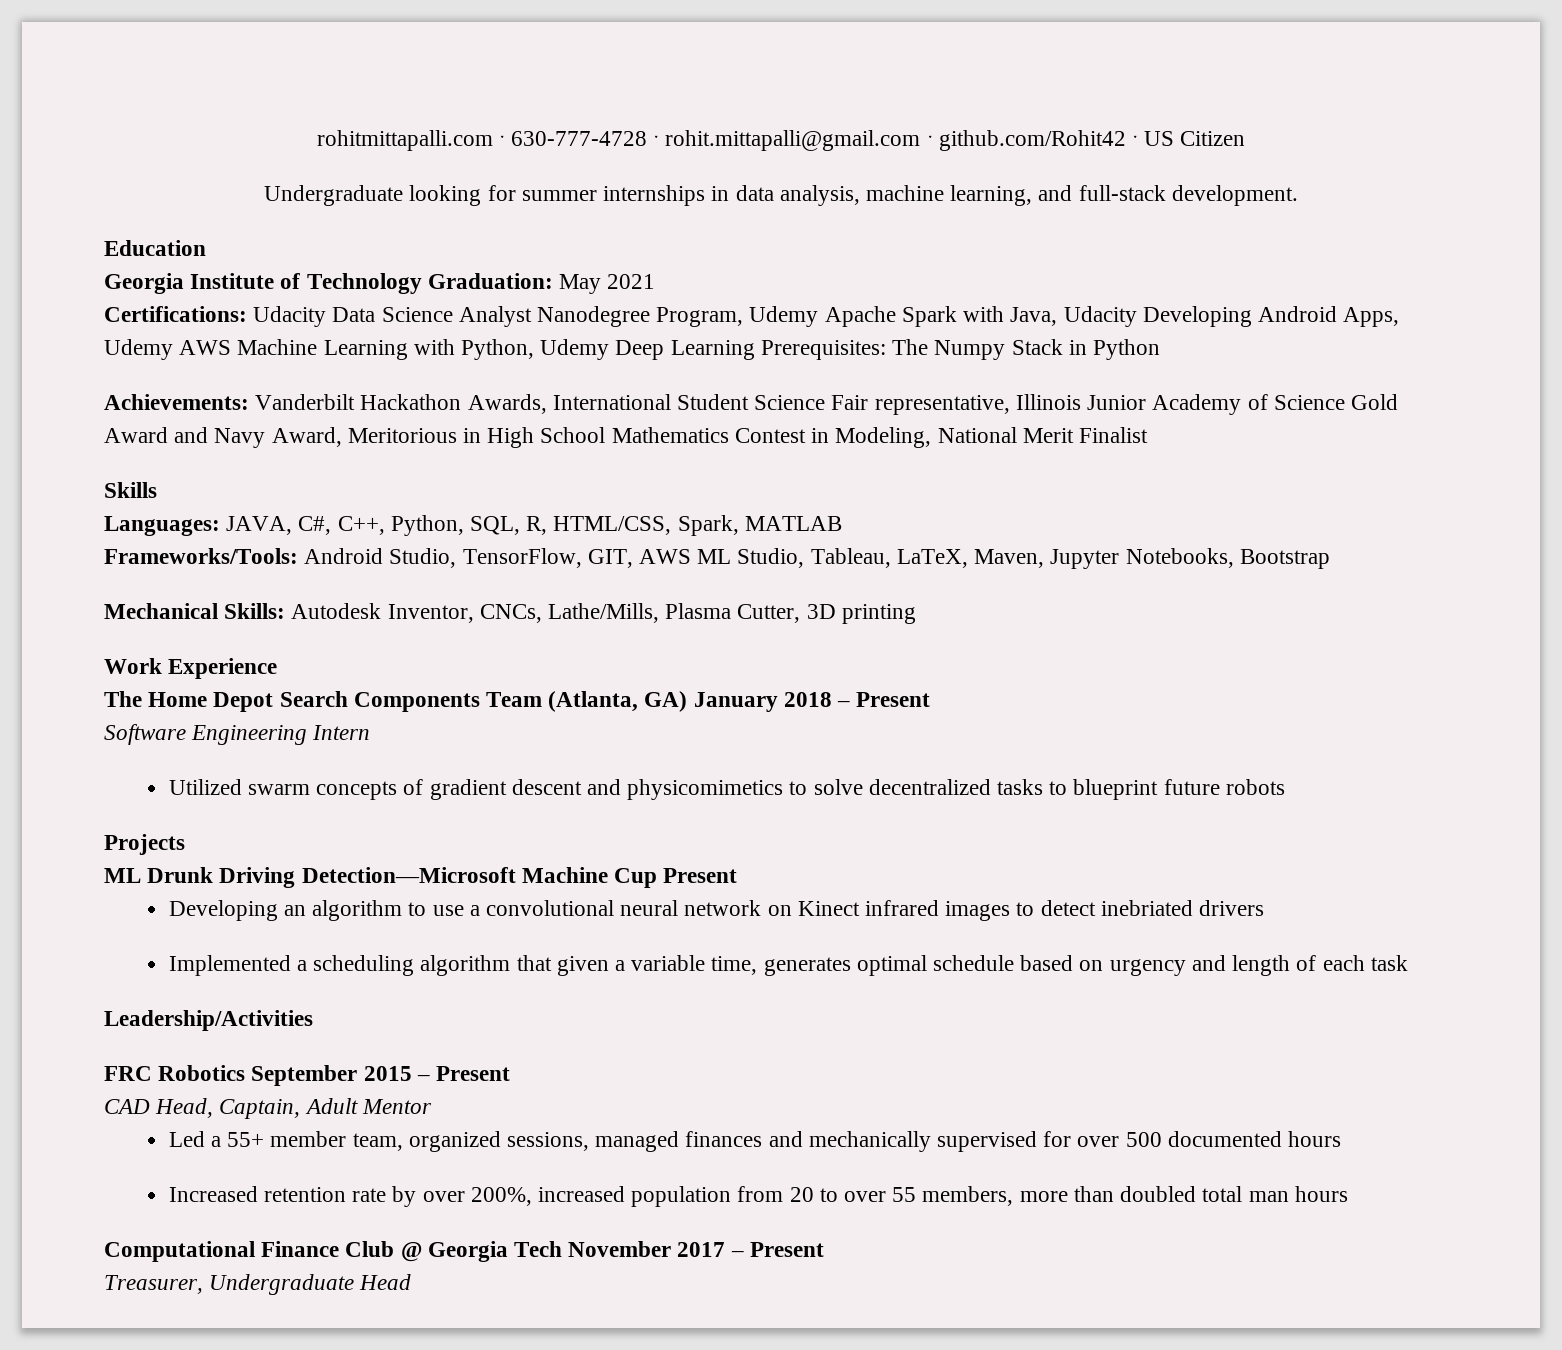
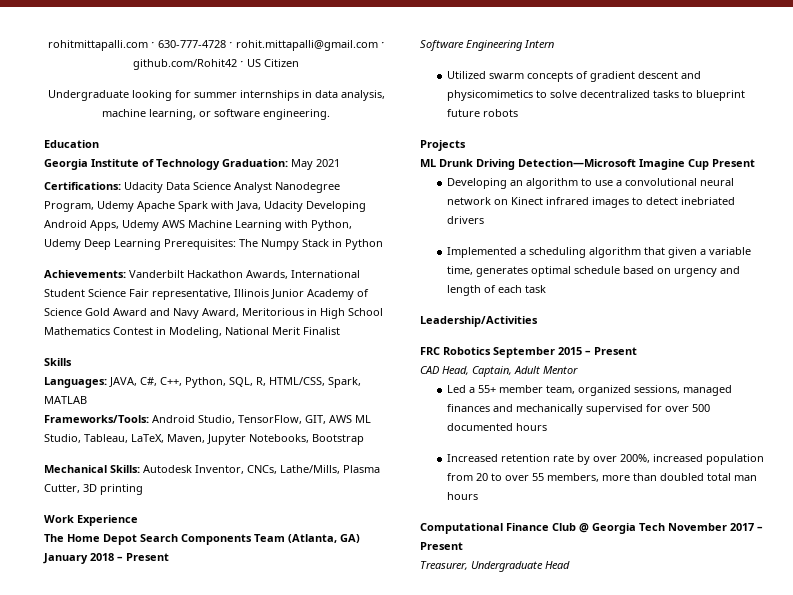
[1038,185,1298,206] and full-stack development. -> [199,109,330,120] or software engineering.
[521,867,608,883] Machine -> [639,159,685,170] Imagine

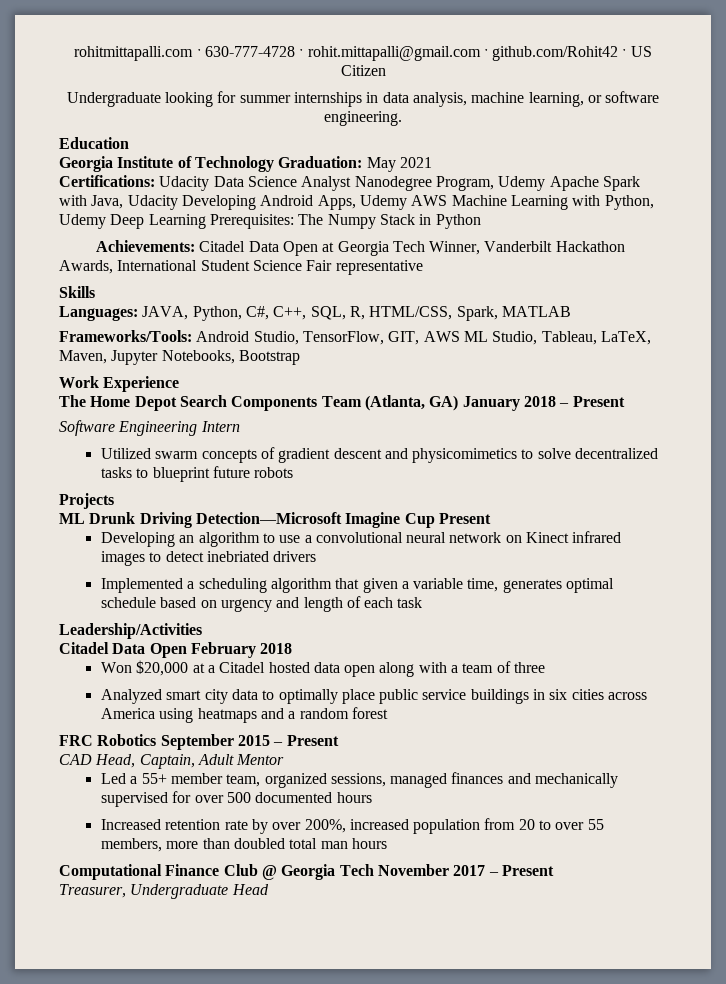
(126, 274) none -> [199,241,481,256] Citadel Data Open at Georgia Tech Winner,
[152,289,369,300] [44,308,383,319] [44,327,340,338] representative, Illinois Junior Academy of Science Gold Award and Navy Award, Meritorious in High School Mathematics Contest in Modeling, National Merit Finalist -> [335,260,423,275] representative
(137, 382) none -> [192,306,242,321] Python,
[185,377,226,388] Python, -> (307, 313) none
[44,465,380,474] [44,484,143,495] // Mechanical Skills: Autodesk Inventor, CNCs, Lathe/Mills, Plasma Cutter, 3D printing -> (300, 357) none
(538, 321) none -> [59,642,293,658] [100,660,546,677] [100,689,648,704] [100,707,388,723] // Citadel Data Open February 2018 // Won $20,000 at a Citadel hosted data open along with a team of three // Analyzed smart city data to optimally place public service buildings in six cities across America using heatmaps and a random forest

